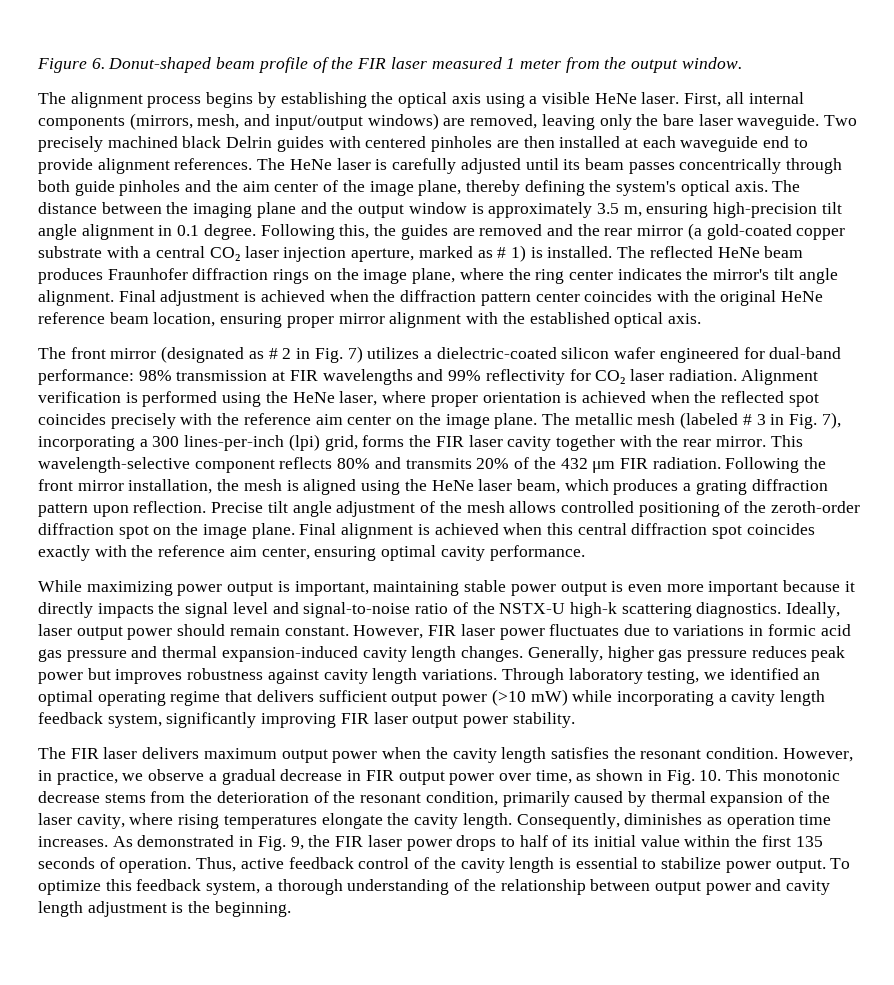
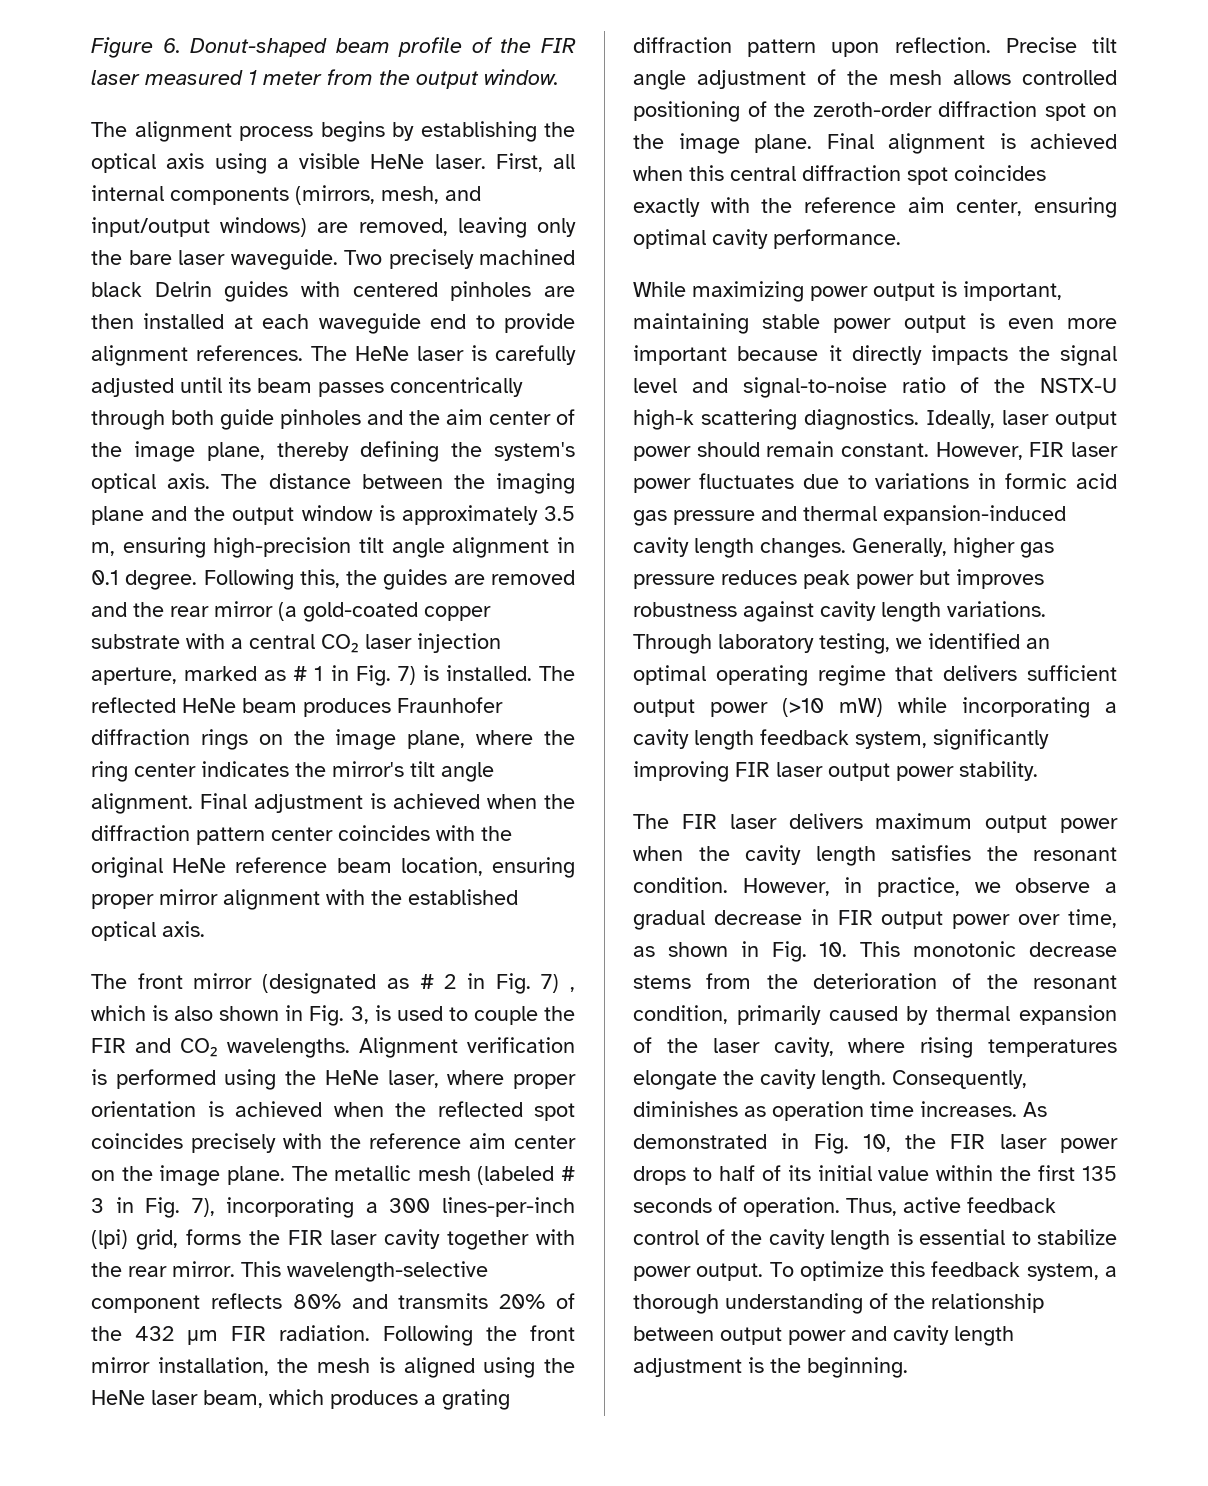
[510,245,526,262] 1) -> [314,665,416,686] 1 in Fig. 7)
[367,347,842,363] [38,369,737,385] utilizes a dielectric-coated silicon wafer engineered for dual-band performance: 98% transmission at FIR wavelengths and 99% reflectivity for CO₂ laser radiation. -> [570,987,575,992] [91,1005,575,1026] [91,1038,350,1058] , which is also shown in Fig. 3, is used to couple the FIR and CO₂ wavelengths.
[290,836,304,850] 9, -> [862,1134,891,1152] 10,

